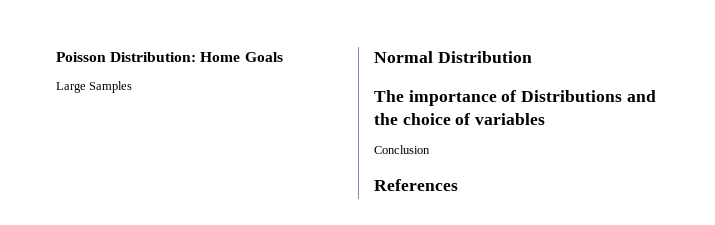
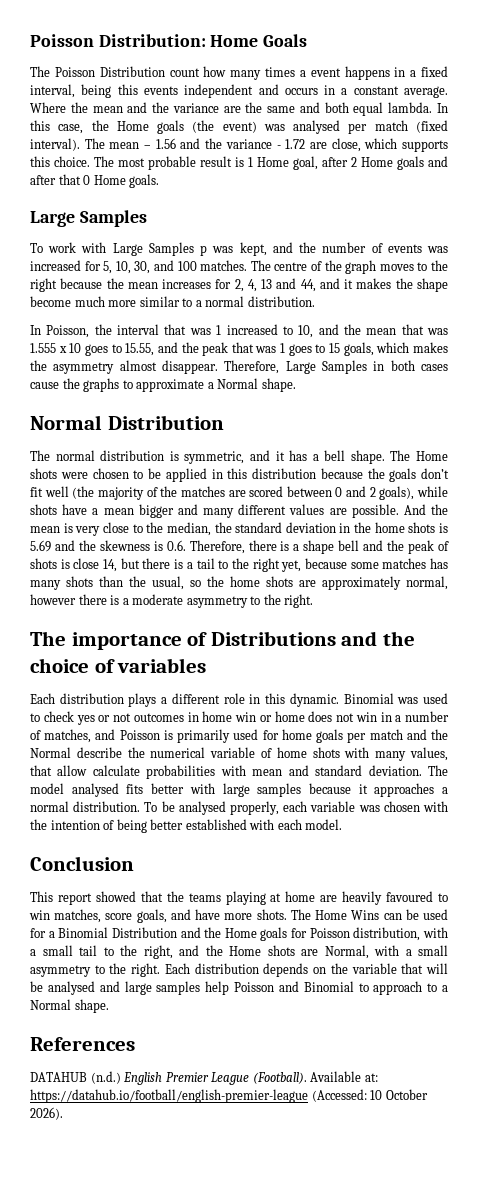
[56,81,133,93] [374,51,532,63] Large Samples // Normal Distribution -> [30,66,448,80] [30,84,449,98] [30,102,449,116] [30,120,448,134] [30,138,448,152] [30,156,448,170] [30,174,160,188] [30,210,147,227] [30,242,448,256] [30,260,449,274] [30,278,448,292] [30,296,315,307] [30,324,448,338] [30,342,448,356] [30,360,448,374] [30,378,296,392] [30,415,224,430] [30,450,448,464] [30,468,449,482] [30,486,449,500] [30,504,449,518] [30,522,449,536] [30,540,450,554] [30,558,448,572] [30,576,448,590] [30,594,314,608] The Poisson Distribution count how many times a event happens in a fixed interval, being this events independent and occurs in a constant average. Where the mean and the variance are the same and both equal lambda. In this case, the Home goals (the event) was analysed per match (fixed interval). The mean – 1.56 and the variance - 1.72 are close, which supports this choice. The most probable result is 1 Home goal, after 2 Home goals and after that 0 Home goals. // Large Samples // To work with Large Samples p was kept, and the number of events was increased for 5, 10, 30, and 100 matches. The centre of the graph moves to the right because the mean increases for 2, 4, 13 and 44, and it makes the shape become much more similar to a normal distribution. // In Poisson, the interval that was 1 increased to 10, and the mean that was 1.555 x 10 goes to 15.55, and the peak that was 1 goes to 15 goals, which makes the asymmetry almost disappear. Therefore, Large Samples in both cases cause the graphs to approximate a Normal shape. // Normal Distribution // The normal distribution is symmetric, and it has a bell shape. The Home shots were chosen to be applied in this distribution because the goals don’t fit well (the majority of the matches are scored between 0 and 2 goals), while shots have a mean bigger and many different values are possible. And the mean is very close to the median, the standard deviation in the home shots is 5.69 and the skewness is 0.6. Therefore, there is a shape bell and the peak of shots is close 14, but there is a tail to the right yet, because some matches has many shots than the usual, so the home shots are approximately normal, however there is a moderate asymmetry to the right.
[374,145,430,154] [374,179,458,191] Conclusion // References -> [30,693,448,707] [30,711,449,725] [30,729,448,743] [30,747,449,761] [30,765,449,779] [30,783,448,797] [30,801,448,815] [30,819,343,833] [30,856,134,871] [30,891,448,905] [29,909,448,923] [30,927,448,941] [30,945,448,959] [30,963,449,977] [30,981,448,995] [30,999,109,1013] [30,1037,135,1051] [30,1071,378,1085] [30,1089,428,1103] [30,1107,63,1120] Each distribution plays a different role in this dynamic. Binomial was used to check yes or not outcomes in home win or home does not win in a number of matches, and Poisson is primarily used for home goals per match and the Normal describe the numerical variable of home shots with many values, that allow calculate probabilities with mean and standard deviation. The model analysed fits better with large samples because it approaches a normal distribution. To be analysed properly, each variable was chosen with the intention of being better established with each model. // Conclusion // This report showed that the teams playing at home are heavily favoured to win matches, score goals, and have more shots. The Home Wins can be used for a Binomial Distribution and the Home goals for Poisson distribution, with a small tail to the right, and the Home shots are Normal, with a small asymmetry to the right. Each distribution depends on the variable that will be analysed and large samples help Poisson and Binomial to approach to a Normal shape. // References // DATAHUB (n.d.) English Premier League (Football). Available at: https://datahub.io/football/english-premier-league (Accessed: 10 October 2026).

